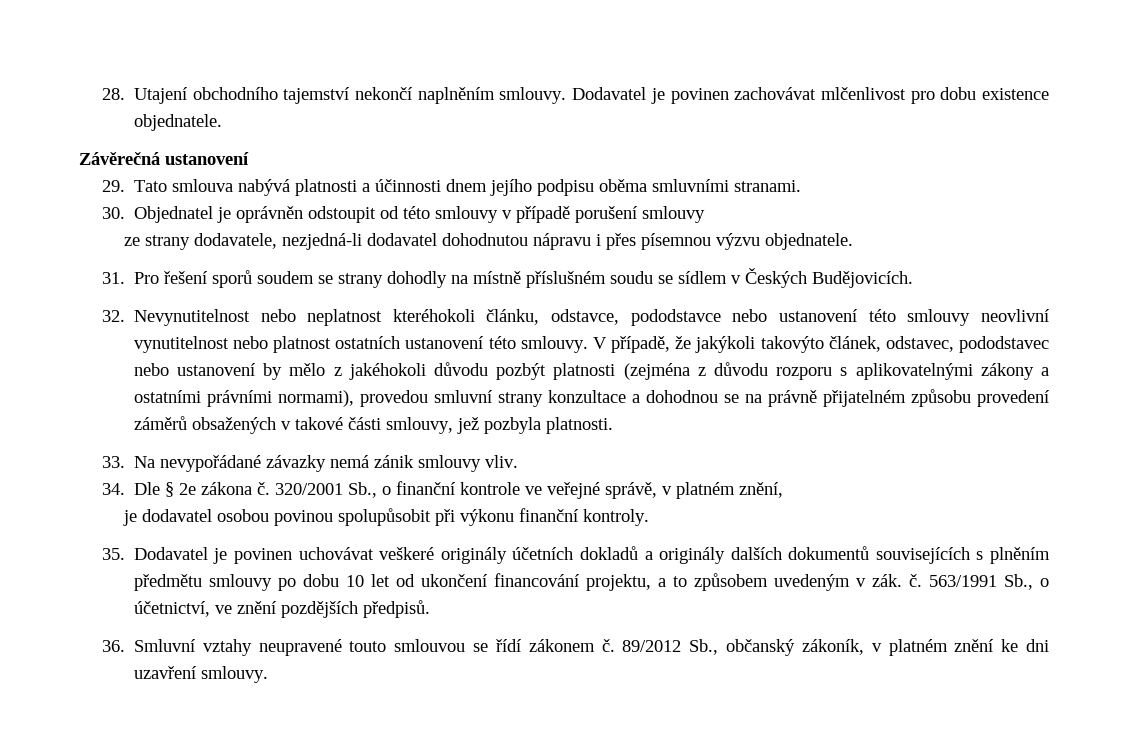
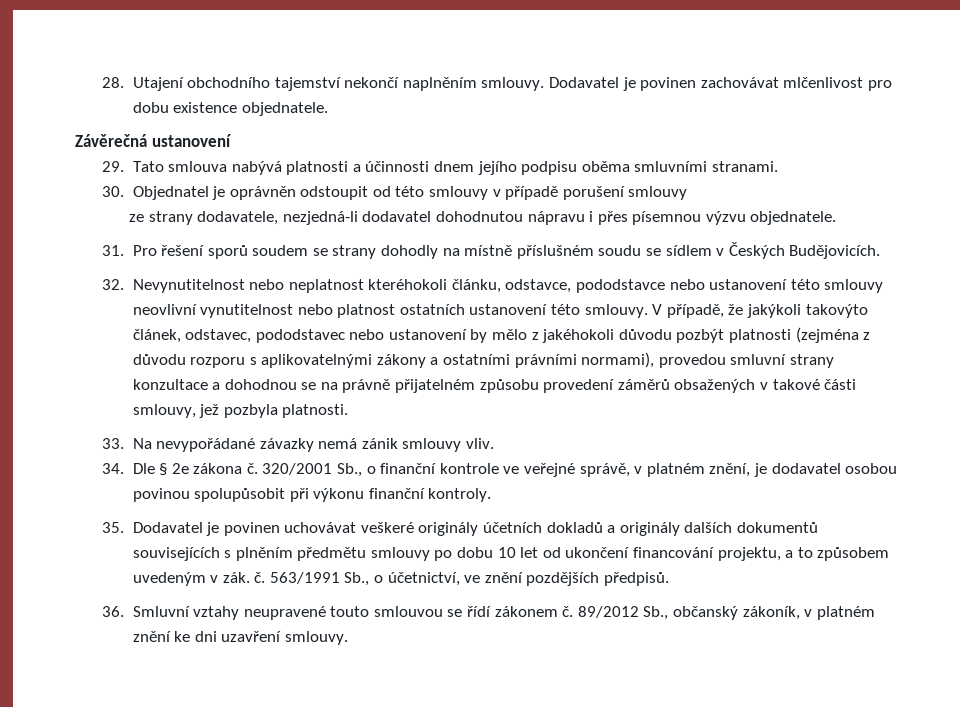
(783, 490) // -> (751, 470) none

